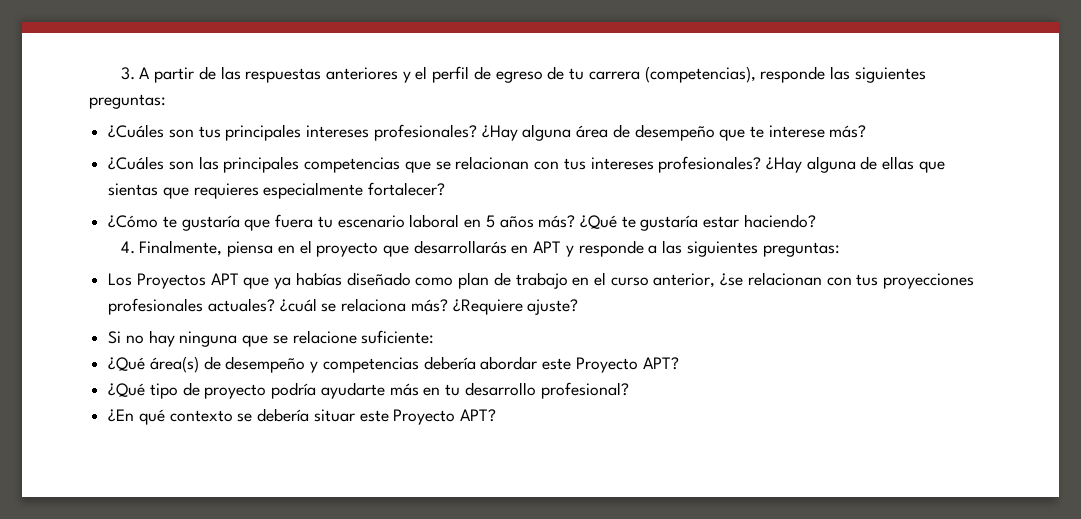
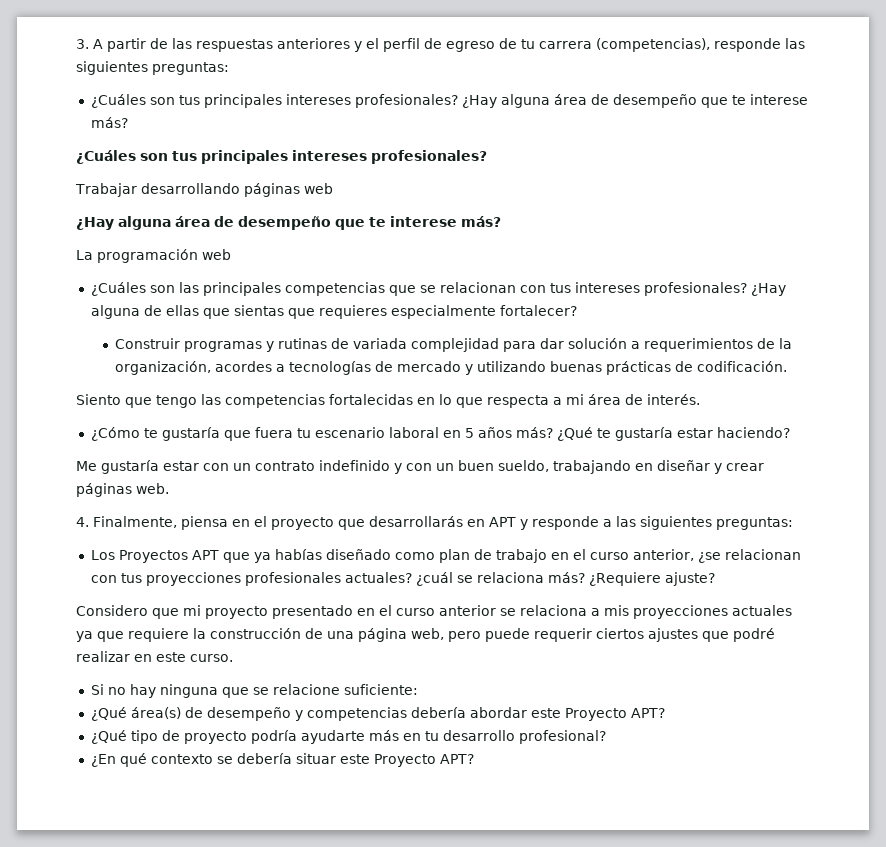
(867, 131) none -> [76,150,487,164] [75,183,333,197] [76,216,501,230] [76,249,231,263] // ¿Cuáles son tus principales intereses profesionales? // Trabajar desarrollando páginas web // ¿Hay alguna área de desempeño que te interese más? // La programación web
(446, 189) none -> [115,338,793,352] [115,361,788,375] [76,394,700,408] // Construir programas y rutinas de variada complejidad para dar solución a requerimientos de la organización, acordes a tecnologías de mercado y utilizando buenas prácticas de codificación. // Siento que tengo las competencias fortalecidas en lo que respecta a mi área de interés.
(816, 221) none -> [76,460,764,474] [76,483,169,497] // Me gustaría estar con un contrato indefinido y con un buen sueldo, trabajando en diseñar y crear páginas web.
(579, 307) none -> [76,605,792,619] [76,628,775,642] [76,651,233,662] // Considero que mi proyecto presentado en el curso anterior se relaciona a mis proyecciones actuales ya que requiere la construcción de una página web, pero puede requerir ciertos ajustes que podré realizar en este curso.

